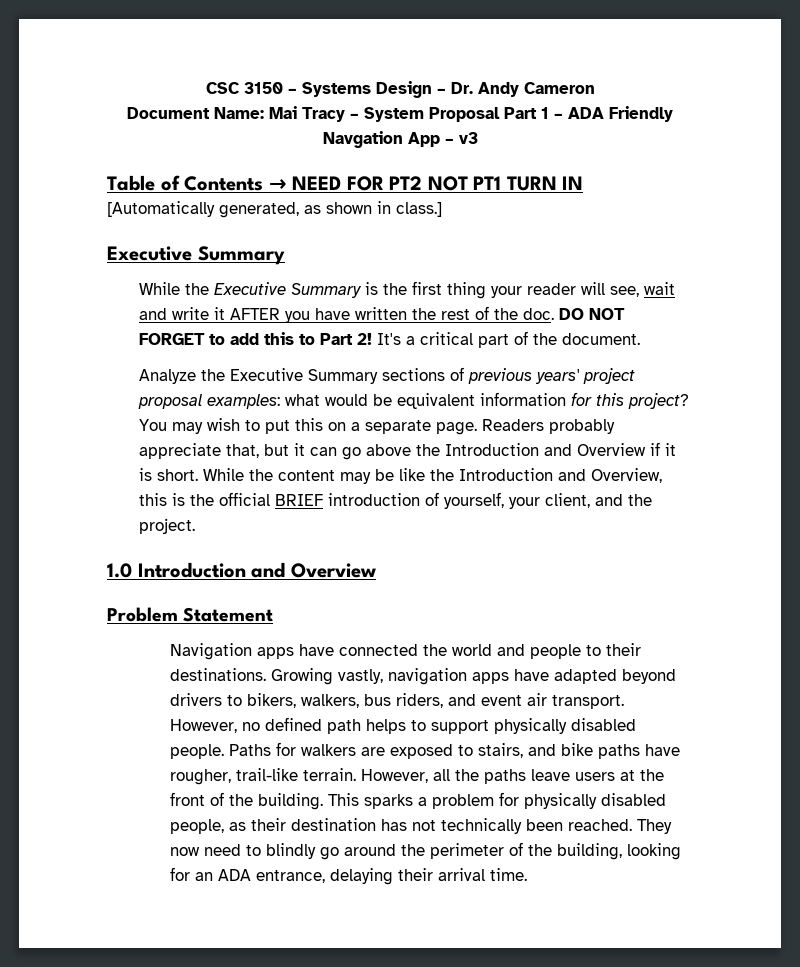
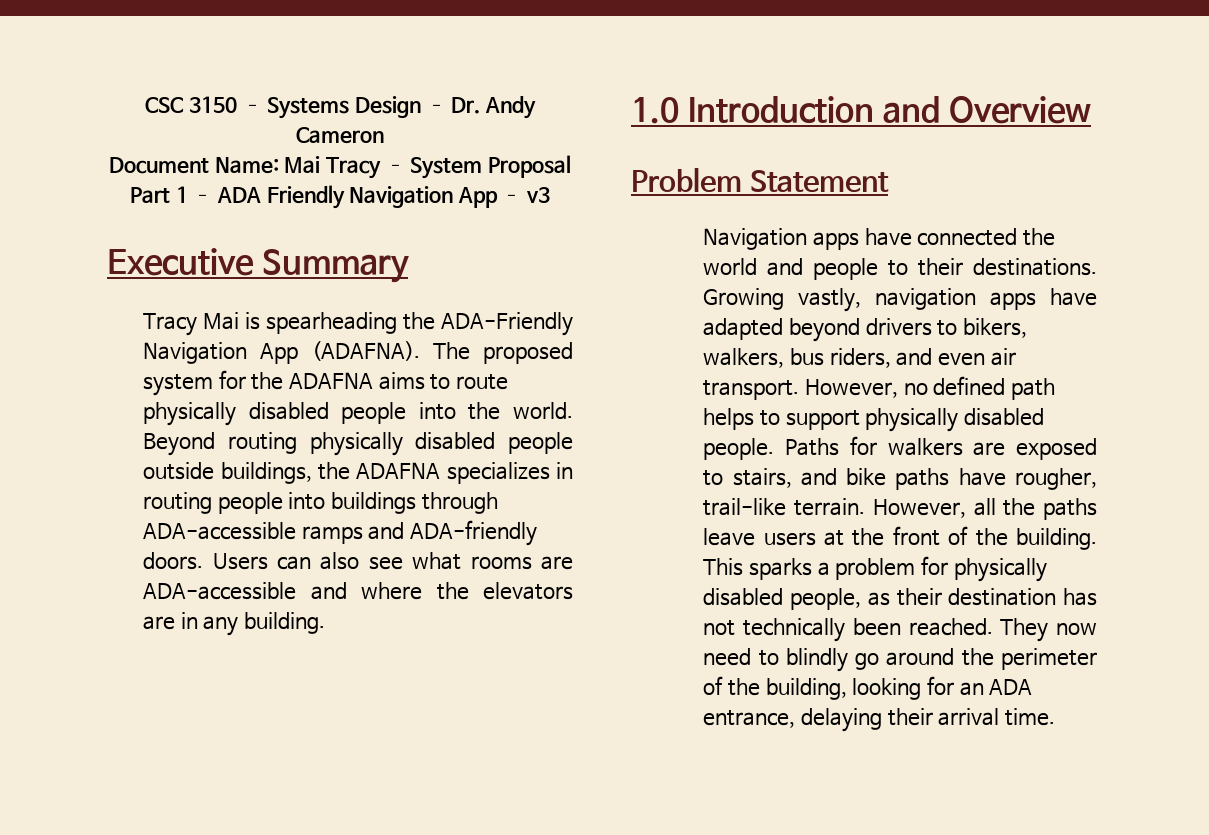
[322,131,403,148] Navgation -> [349,186,454,208] Navigation
[107,175,584,191] [107,201,442,218] [107,246,285,265] [138,281,675,299] [138,306,625,323] [138,331,640,348] [138,367,635,384] [137,392,689,409] [138,418,615,435] [138,442,676,460] [138,468,662,484] [138,492,652,509] [138,518,195,534] Table of Contents → NEED FOR PT2 NOT PT1 TURN IN // [Automatically generated, as shown in class.] // Executive Summary // While the Executive Summary is the first thing your reader will see, wait and write it AFTER you have written the rest of the doc. DO NOT FORGET to add this to Part 2! It's a critical part of the document. // Analyze the Executive Summary sections of previous years' project proposal examples: what would be equivalent information for this project? You may wish to put this on a separate page. Readers probably appreciate that, but it can go above the Introduction and Overview if it is short. While the content may be like the Introduction and Overview, this is the official BRIEF introduction of yourself, your client, and the project. -> [107,248,409,283] [143,312,574,336] [143,341,574,364] [143,370,509,396] [143,402,573,426] [143,432,573,456] [143,462,573,484] [143,492,498,514] [143,520,538,546] [143,552,574,570] [143,582,574,600] [143,612,326,636] Executive Summary // Tracy Mai is spearheading the ADA-Friendly Navigation App (ADAFNA). The proposed system for the ADAFNA aims to route physically disabled people into the world. Beyond routing physically disabled people outside buildings, the ADAFNA specializes in routing people into buildings through ADA-accessible ramps and ADA-friendly doors. Users can also see what rooms are ADA-accessible and where the elevators are in any building.
[481,695,523,706] event -> [937,353,985,366] even

